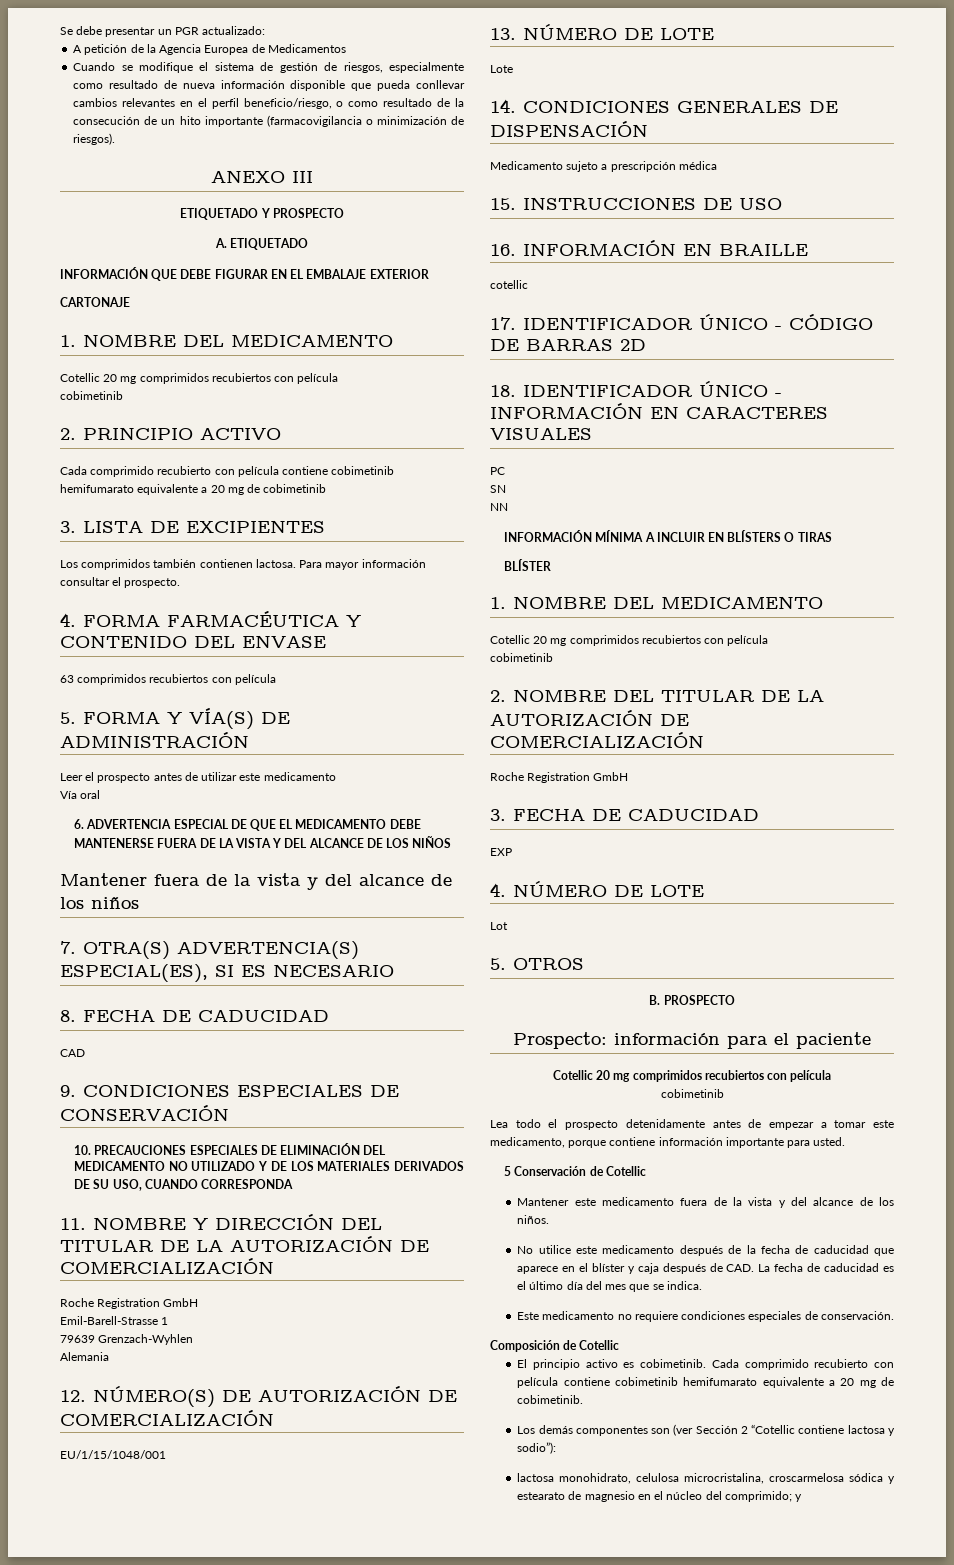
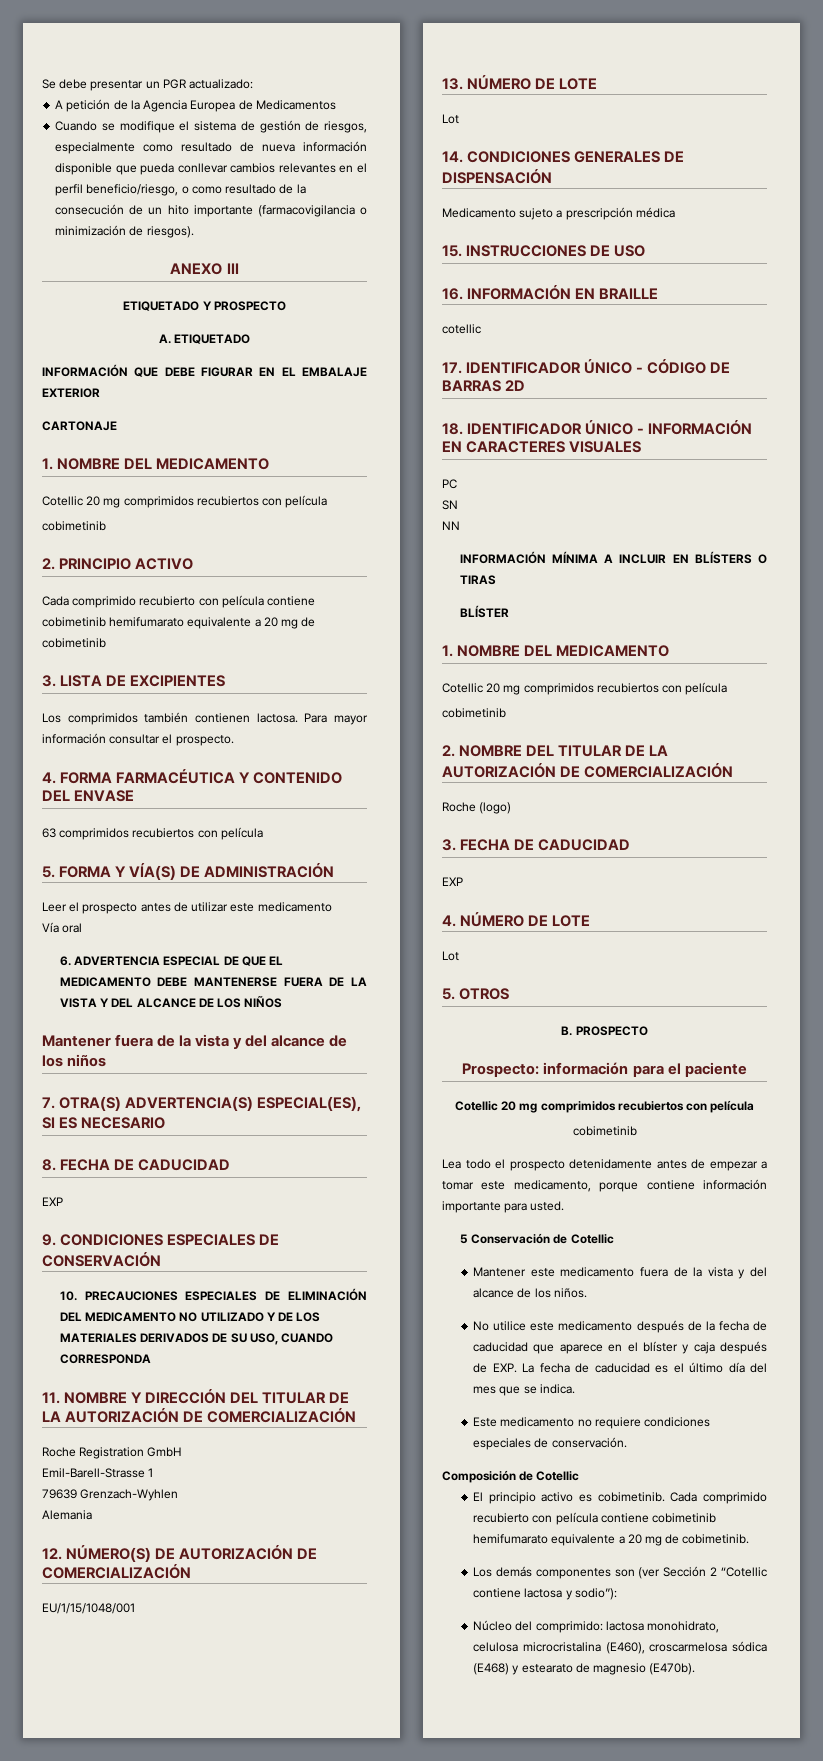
[60,1049,85,1057] CAD -> [42,1197,63,1206] EXP
[490,65,513,73] Lote -> [442,114,459,124] Lot
[527,772,629,783] Registration GmbH -> [479,802,512,814] (logo)
[726,1264,755,1272] CAD. -> [492,1363,517,1373] EXP.
(557, 1448) none -> [473,1620,603,1633] Núcleo del comprimido:
[684,1473,765,1484] microcristalina, -> [522,1642,645,1654] microcristalina (E460),
(884, 1477) none -> [473,1663,510,1675] (E468)
[637,1491,803,1502] en el núcleo del comprimido; y -> [649,1663,696,1675] (E470b).

